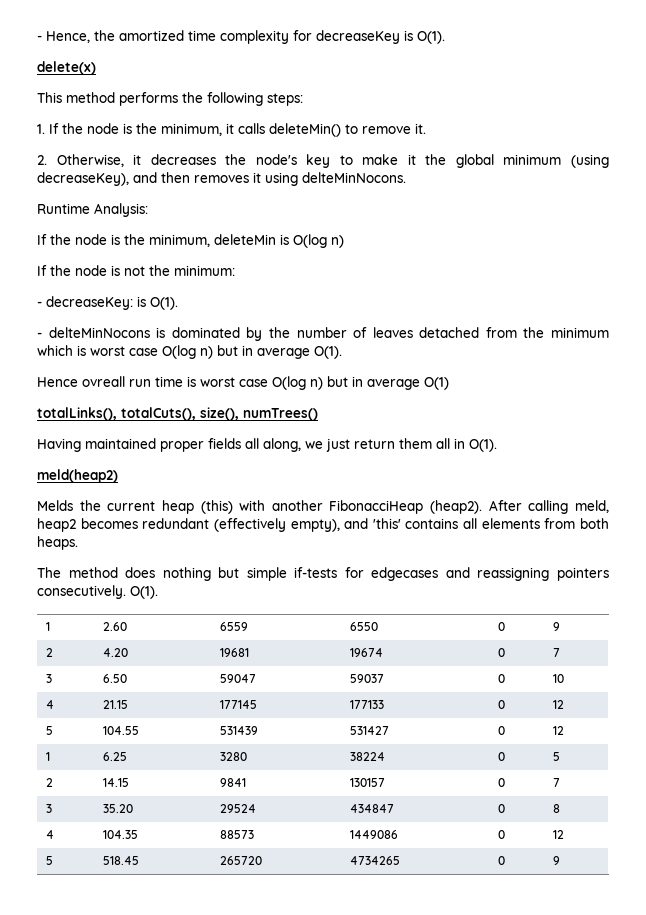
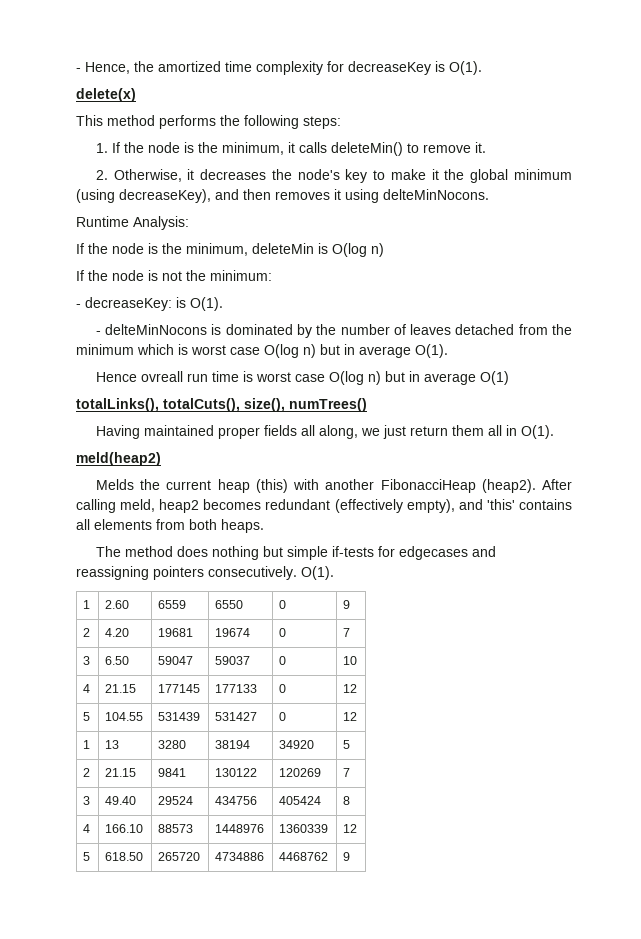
[102,752,127,761] 6.25 -> [105,740,120,749] 13
[349,752,385,761] [497,752,505,761] 38224 | 0 -> [215,740,251,749] [279,740,315,749] 38194 | 34920
[102,778,129,787] 14.15 -> [105,768,137,777] 21.15
[349,778,385,787] [497,778,505,787] [552,778,560,787] [45,804,52,813] [102,804,133,813] 130157 | 0 | 7 // 3 | 35.20 -> [215,768,258,777] [279,768,322,777] [343,768,351,777] [83,796,91,805] [105,796,137,805] 130122 | 120269 | 7 // 3 | 49.40
[349,804,394,813] [497,804,505,813] 434847 | 0 -> [215,796,258,805] [279,796,322,805] 434756 | 405424
[102,830,138,839] 104.35 -> [105,824,144,833] 166.10
[349,830,398,839] [497,830,505,839] [552,830,564,839] [45,856,53,865] [102,856,139,865] 1449086 | 0 | 12 // 5 | 518.45 -> [215,824,265,833] [279,824,329,833] [343,824,358,833] [83,852,91,861] [105,852,144,861] 1448976 | 1360339 | 12 // 5 | 618.50
[349,856,400,865] [497,856,505,865] 4734265 | 0 -> [215,852,265,861] [279,852,329,861] 4734886 | 4468762

